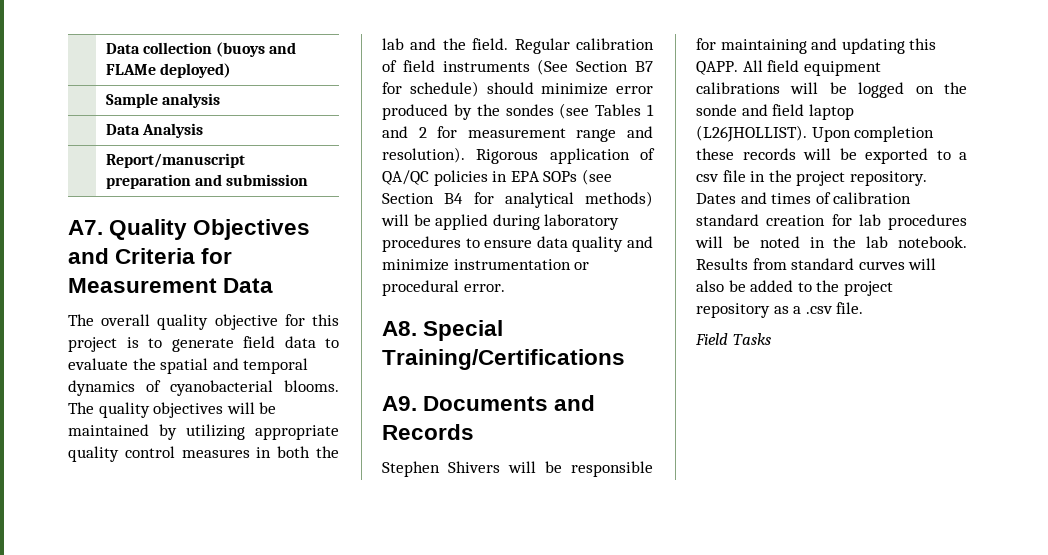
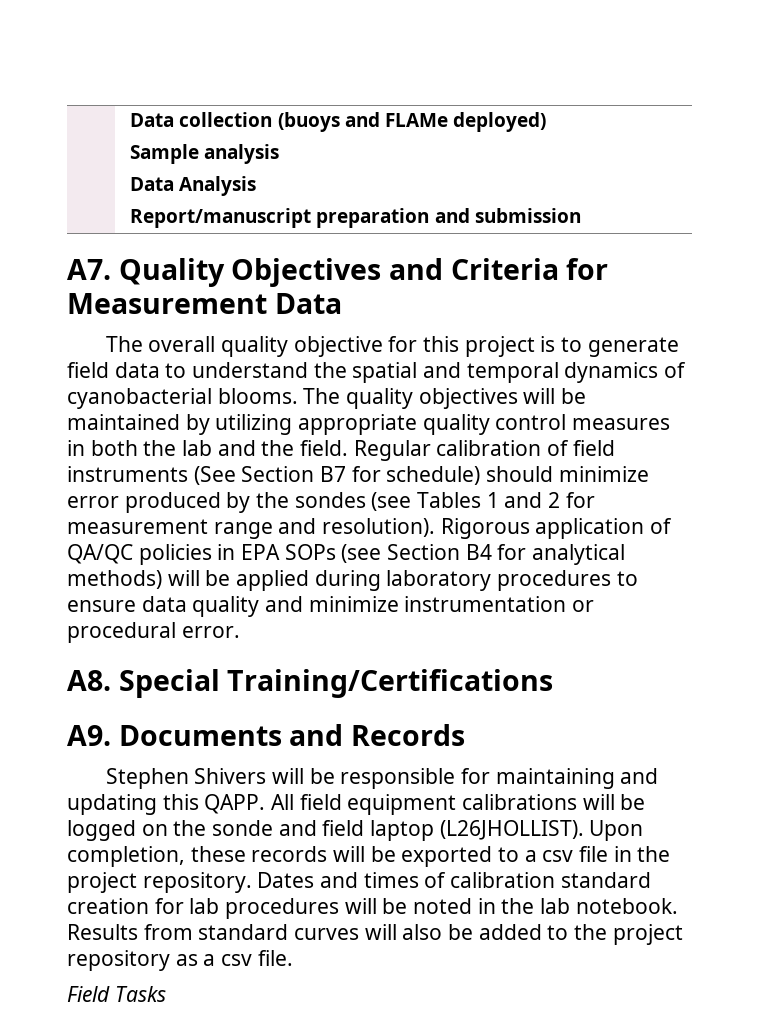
[68,358,128,370] evaluate -> [192,362,309,378] understand
[854,126,935,142] completion -> [67,846,185,867] completion,
[805,306,833,314] .csv -> [221,954,253,966] csv

